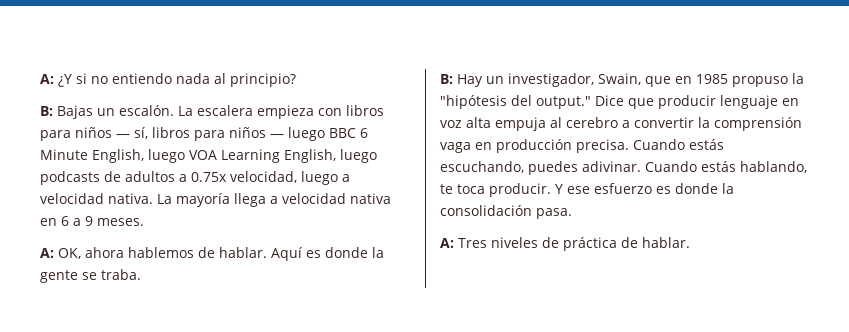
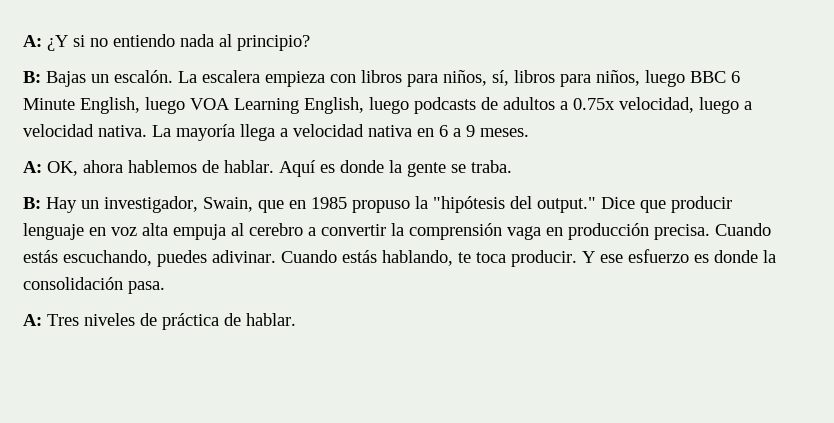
[75,127,130,138] niños — -> [443,70,487,86] niños,
[229,127,284,138] niños — -> [596,70,640,86] niños,

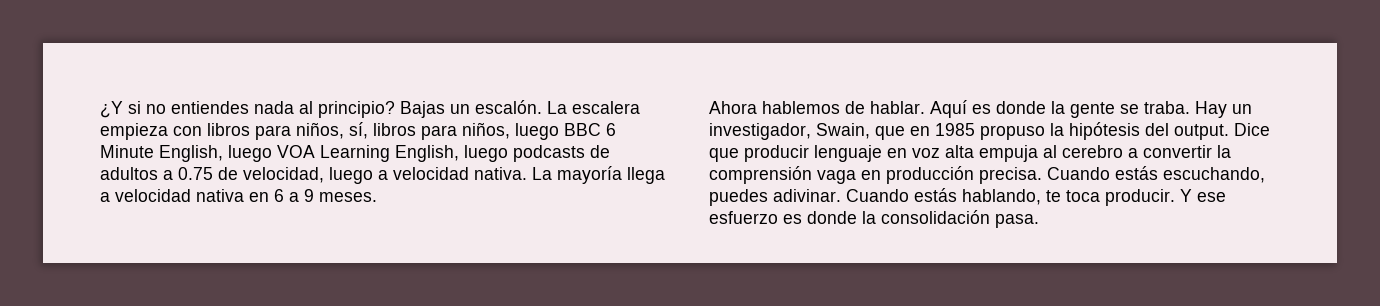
[23,35,42,47] A: -> (100, 109) none
[113,34,175,47] entiendo -> [171,101,249,114] entiendes
[23,71,41,83] // B: -> (395, 109) none
[573,98,615,110] 0.75x -> [178,167,238,180] 0.75 de
[23,160,123,176] A: OK, ahora -> [709,101,757,114] Ahora
[23,197,41,209] // B: -> (1190, 107) none
[433,196,596,213] "hipótesis del output." -> [1069,122,1229,140] hipótesis del output.
[23,313,296,330] // A: Tres niveles de práctica de hablar. -> (1039, 221) none

